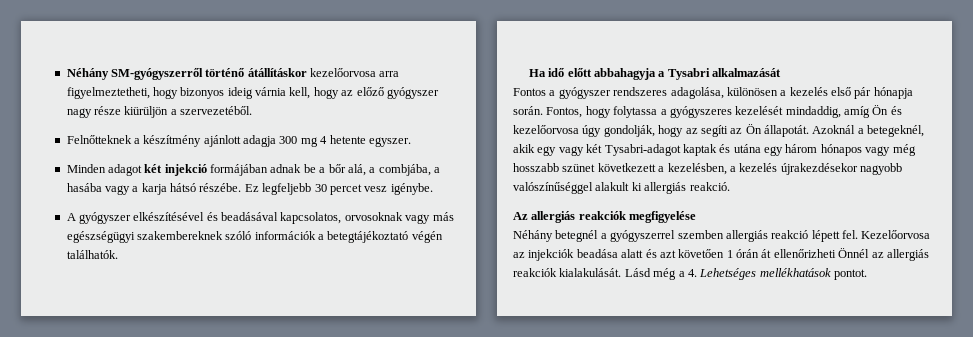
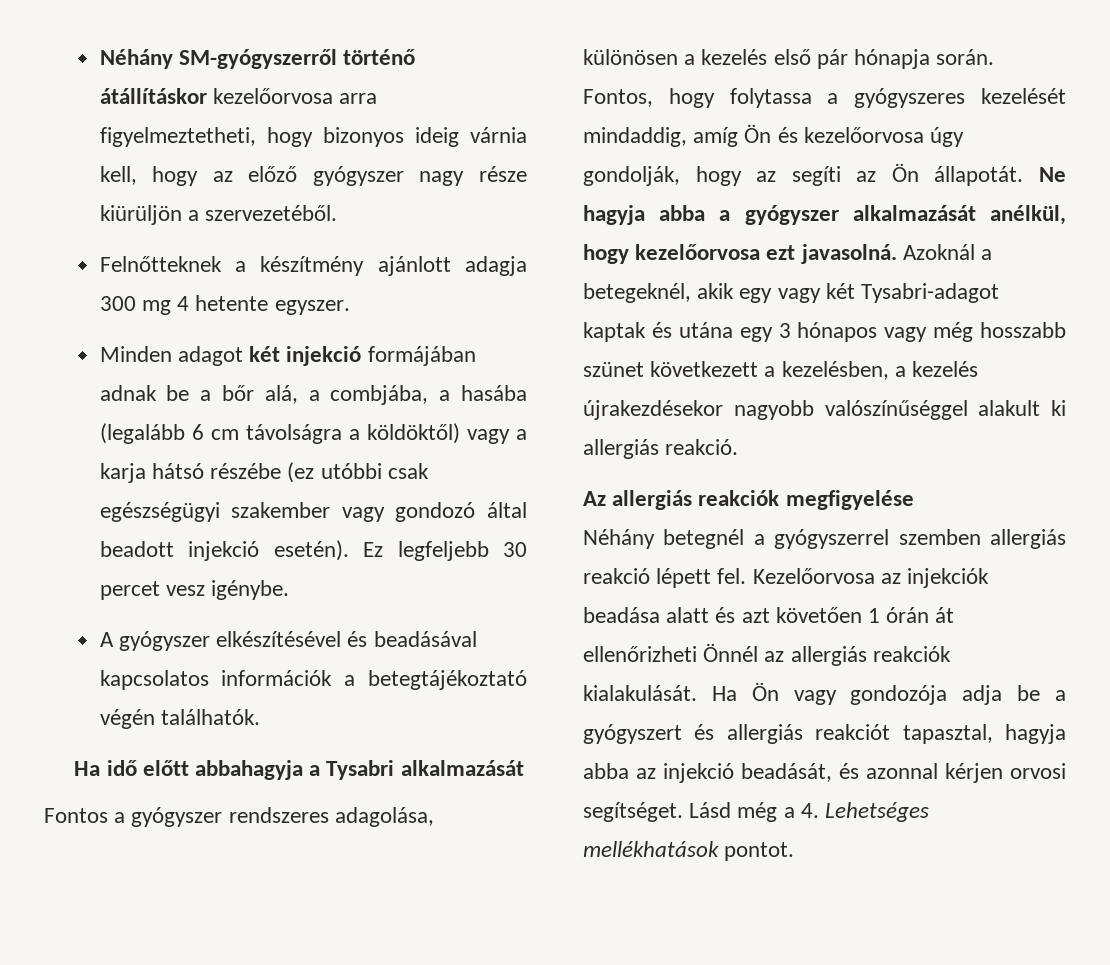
[104,183,242,195] vagy a karja hátsó részébe. -> [99,423,527,444] [99,462,429,483] [99,502,527,522] [99,540,349,561] (legalább 6 cm távolságra a köldöktől) vagy a karja hátsó részébe (ez utóbbi csak egészségügyi szakember vagy gondozó által beadott injekció esetén).
[280,212,454,224] [66,231,252,243] kapcsolatos, orvosoknak vagy más egészségügyi szakembereknek szóló -> [99,670,209,690] kapcsolatos
(809, 131) none -> [1039,167,1066,182] [583,205,1066,225] [583,244,897,264] Ne hagyja abba a gyógyszer alkalmazását anélkül, hogy kezelőorvosa ezt javasolná.
[785,144,818,153] három -> [778,323,791,338] 3
(622, 272) none -> [711,682,1066,705] [583,724,1066,744] [583,763,1066,783] [583,802,683,822] Ha Ön vagy gondozója adja be a gyógyszert és allergiás reakciót tapasztal, hagyja abba az injekció beadását, és azonnal kérjen orvosi segítséget.

